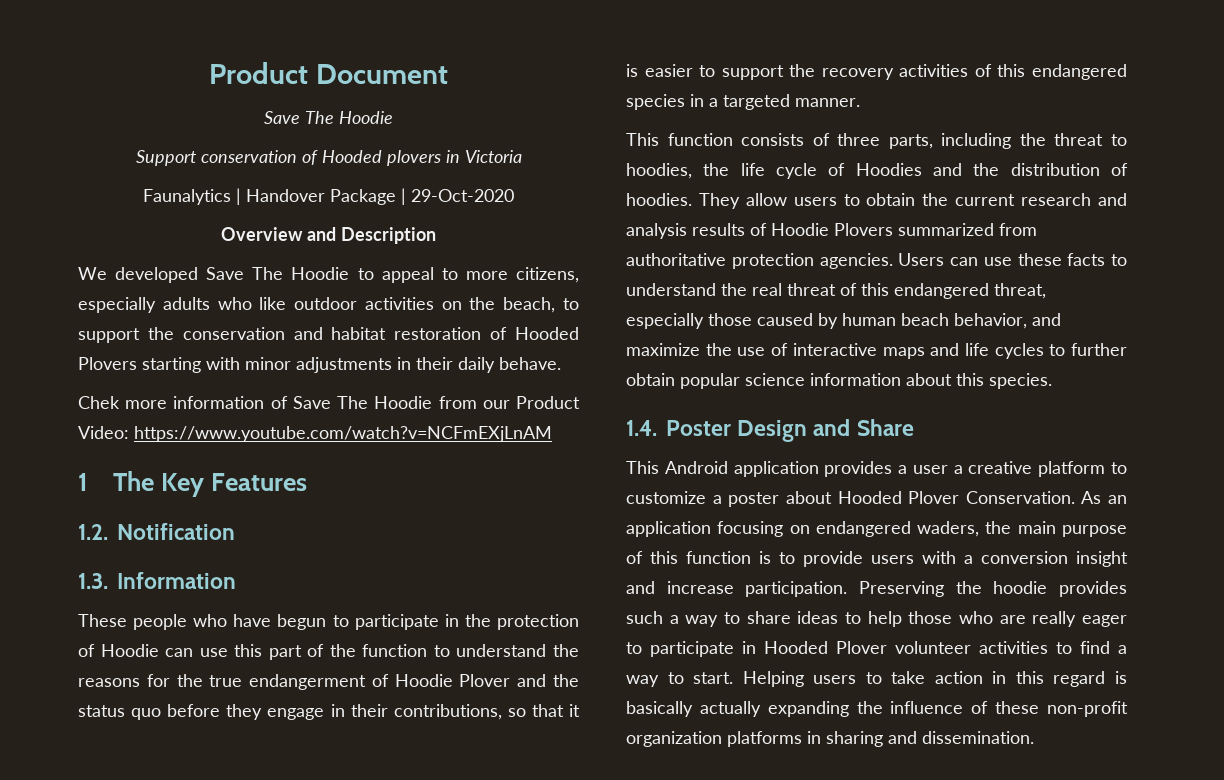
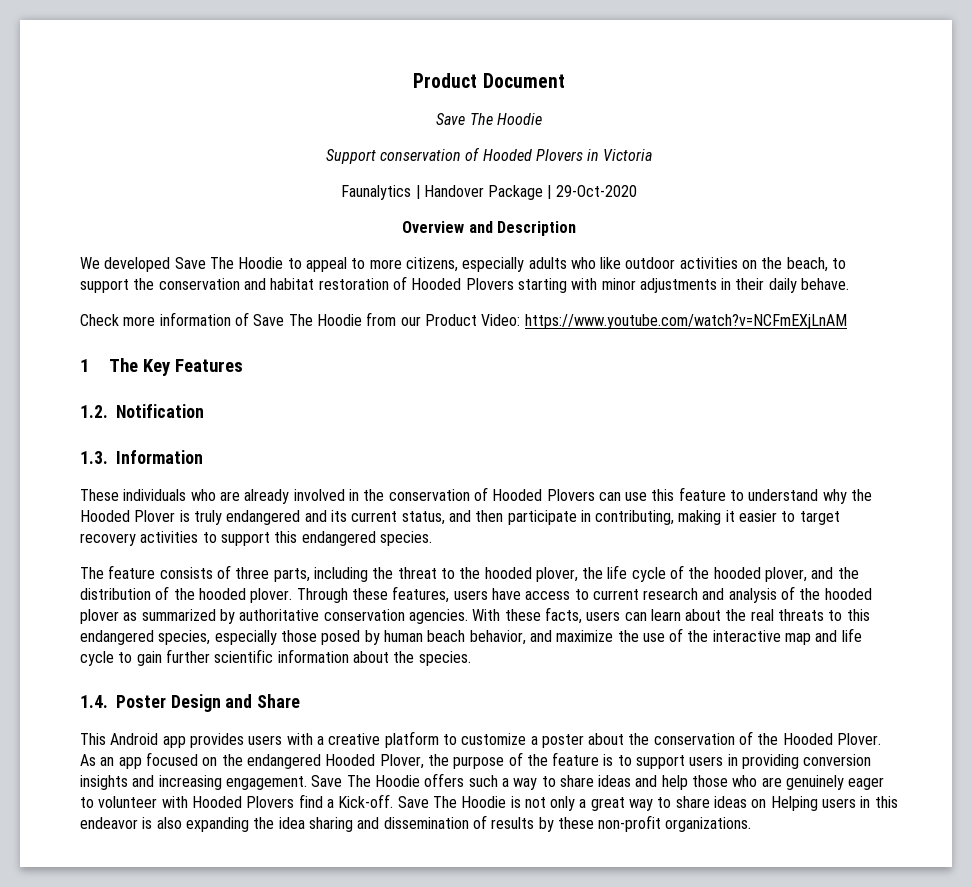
[386,150,441,166] plovers -> [535,149,583,161] Plovers
[78,396,120,409] Chek -> [80,314,119,326] Check
[133,614,579,630] [78,644,579,660] [78,674,579,690] [78,704,581,720] [626,64,1127,80] [626,94,860,110] [626,133,733,146] people who have begun to participate in the protection of Hoodie can use this part of the function to understand the reasons for the true endangerment of Hoodie Plover and the status quo before they engage in their contributions, so that it is easier to support the recovery activities of this endangered species in a targeted manner. // This function -> [123,487,873,504] [80,510,840,525] [80,531,432,546] [80,565,156,579] individuals who are already involved in the conservation of Hooded Plovers can use this feature to understand why the Hooded Plover is truly endangered and its current status, and then participate in contributing, making it easier to target recovery activities to support this endangered species. // The feature
[626,163,692,179] hoodies, -> [459,567,578,582] the hooded plover,
[855,163,922,176] Hoodies -> [688,567,808,582] the hooded plover,
[626,193,1127,209] [626,223,1037,239] [626,253,1127,269] [626,283,1046,299] hoodies. They allow users to obtain the current research and analysis results of Hoodie Plovers summarized from authoritative protection agencies. Users can use these facts to understand the real threat of this endangered threat, -> [173,586,872,603] [80,607,870,624] [80,630,211,645] the hooded plover. Through these features, users have access to current research and analysis of the hooded plover as summarized by authoritative conservation agencies. With these facts, users can learn about the real threats to this endangered species,
[757,313,813,326] caused -> [321,630,361,645] posed
[792,343,1127,359] [626,373,805,389] interactive maps and life cycles to further obtain popular science -> [687,628,862,645] [80,649,274,666] the interactive map and life cycle to gain further scientific
[956,373,984,386] this -> [393,651,415,663] the
[733,461,948,477] application provides a user -> [162,733,313,748] app provides users with
[837,491,1127,504] [626,521,1127,537] [626,551,1128,567] [626,581,1127,597] Hooded Plover Conservation. As an application focusing on endangered waders, the main purpose of this function is to provide users with a conversion insight and increase participation. Preserving the hoodie provides -> [628,731,882,745] [80,752,872,769] [80,773,465,790] the conservation of the Hooded Plover. As an app focused on the endangered Hooded Plover, the purpose of the feature is to support users in providing conversion insights and increasing engagement. Save The Hoodie offers
[845,612,861,624] to -> [635,775,658,787] and
[1032,611,1077,627] really -> [786,775,845,790] genuinely
[650,641,1127,657] [626,671,1127,687] [626,701,1128,717] [626,731,1034,747] participate in Hooded Plover volunteer activities to find a way to start. Helping users to take action in this regard is basically actually expanding the influence of these non-profit organization platforms in sharing and dissemination. -> [98,794,898,811] [80,815,752,832] volunteer with Hooded Plovers find a Kick-off. Save The Hoodie is not only a great way to share ideas on Helping users in this endeavor is also expanding the idea sharing and dissemination of results by these non-profit organizations.

